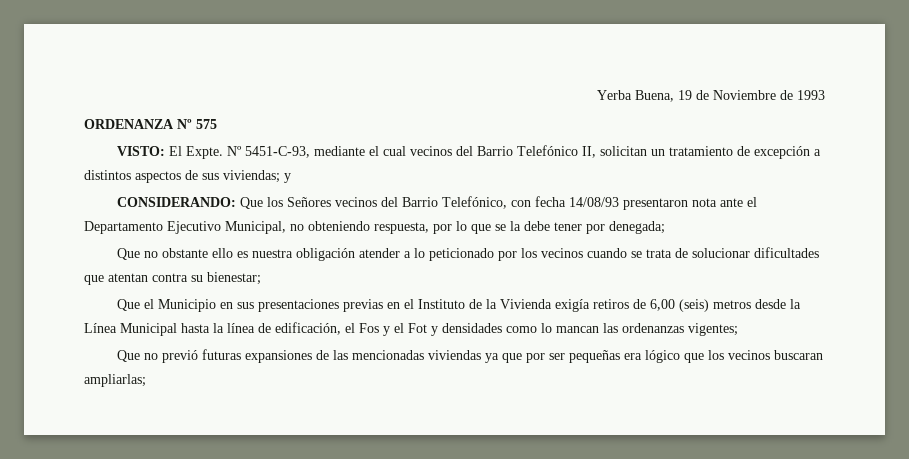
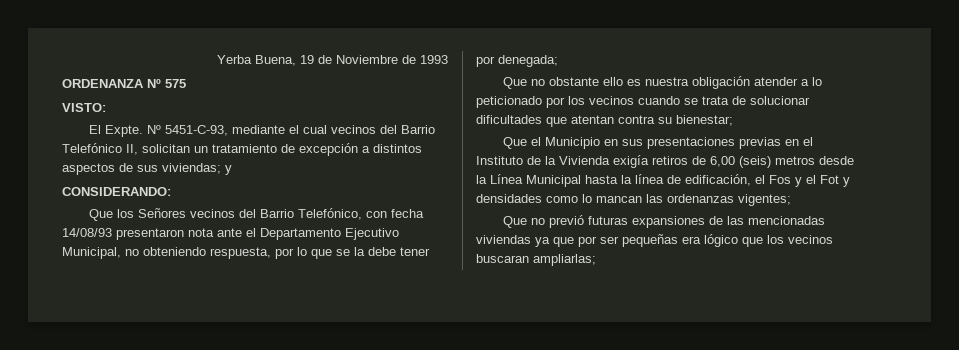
(165, 151) none -> (106, 107) //
(236, 202) none -> (171, 191) //

